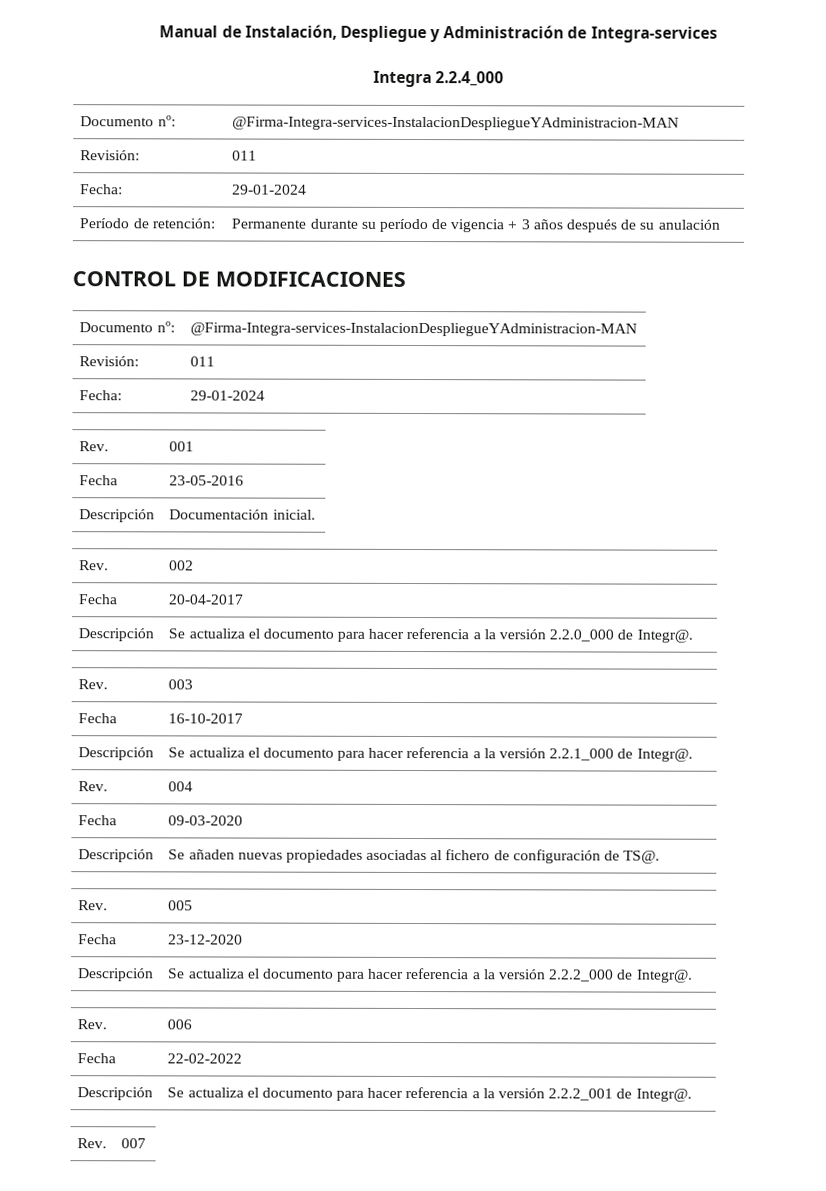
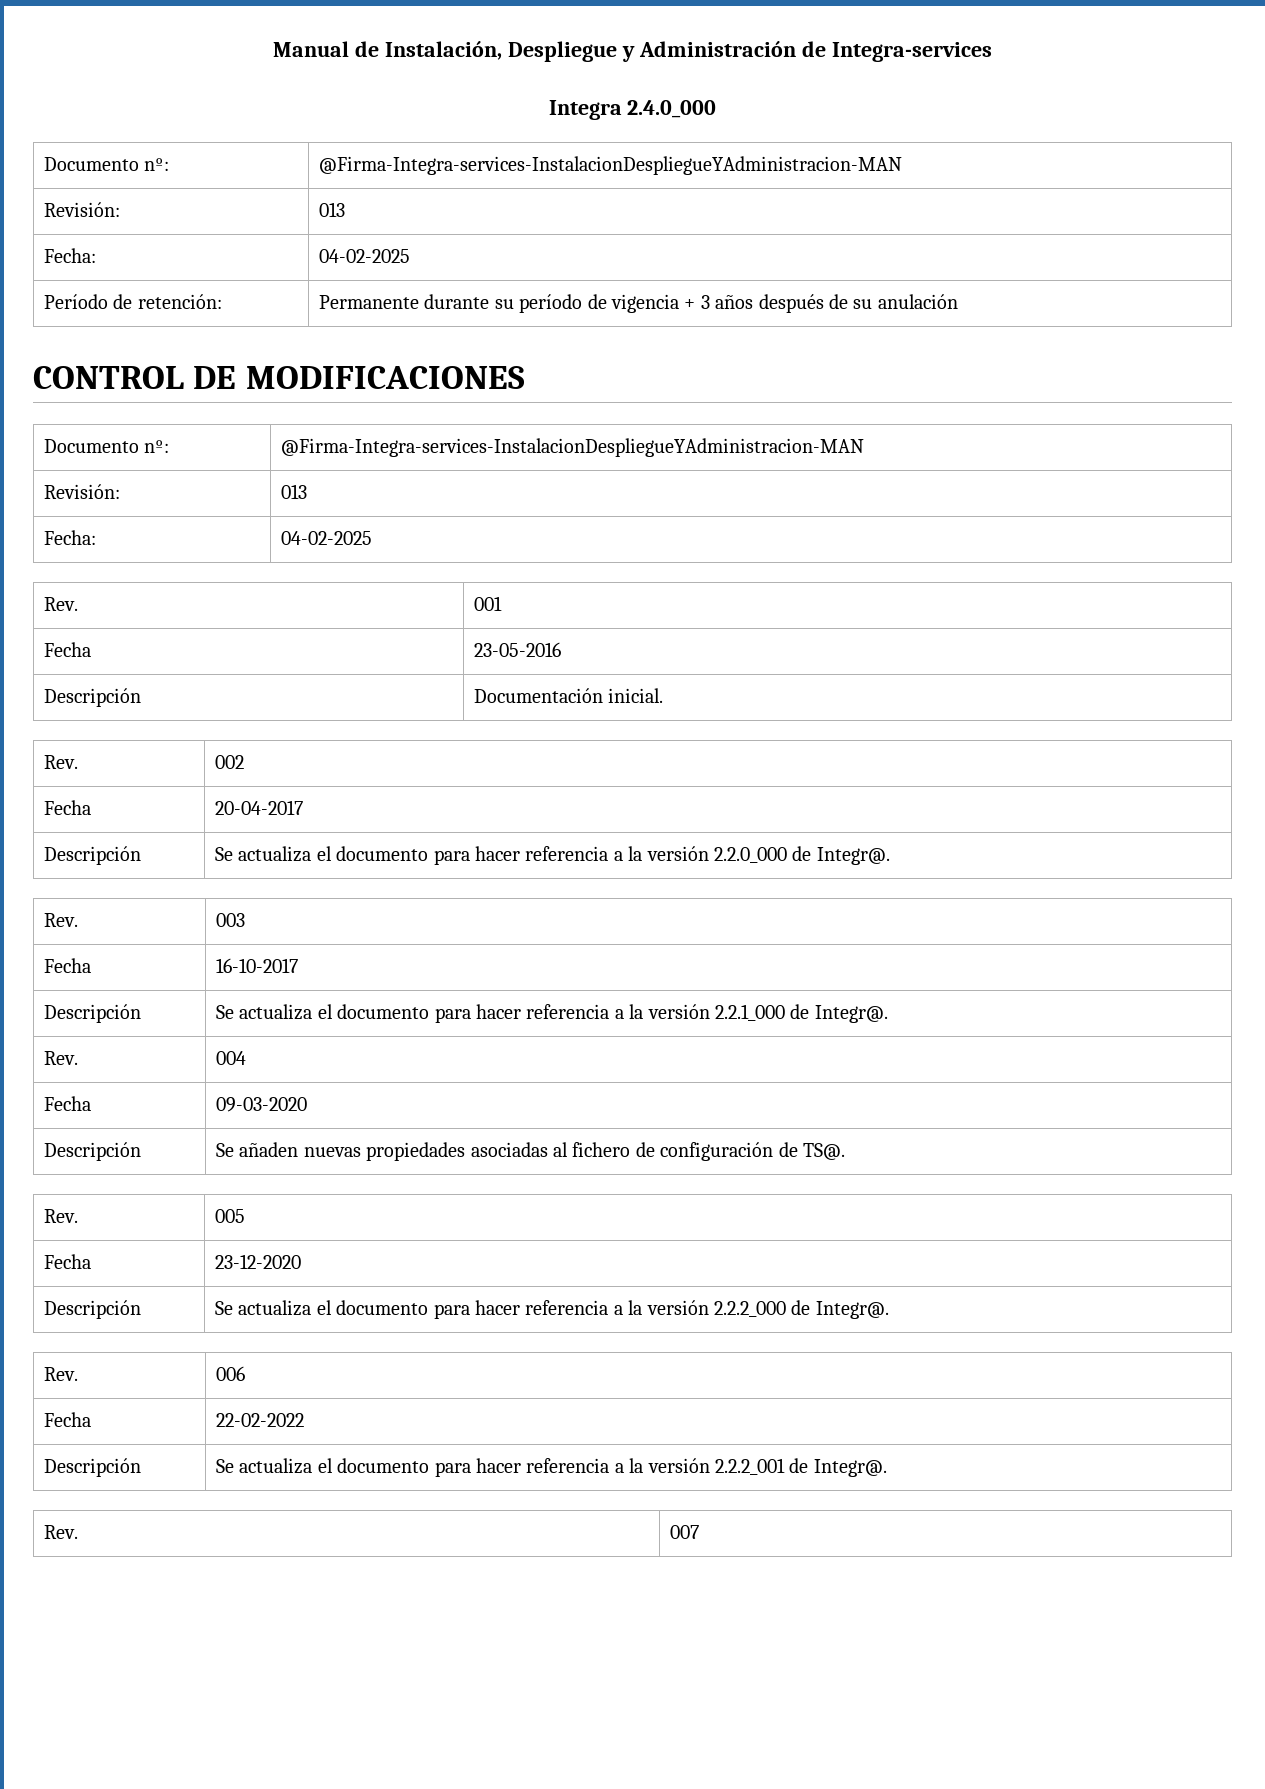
[435,71,505,87] [80,115,176,127] [232,116,680,131] [80,150,141,161] [232,150,258,161] [80,184,124,195] [232,184,308,195] 2.2.4_000 // Documento nº: | @Firma-Integra-services-InstalacionDespliegueYAdministracion-MAN // Revisión: | 011 // Fecha: | 29-01-2024 -> [627,100,717,118] [43,157,170,171] [318,156,902,175] [43,202,120,217] [318,202,345,217] [43,248,96,263] [318,249,410,263] 2.4.0_000 // Documento nº: | @Firma-Integra-services-InstalacionDespliegueYAdministracion-MAN // Revisión: | 013 // Fecha: | 04-02-2025
[190,356,216,367] [79,390,123,401] [190,390,266,401] 011 // Fecha: | 29-01-2024 -> [280,484,307,499] [43,530,96,545] [280,531,372,545] 013 // Fecha: | 04-02-2025

